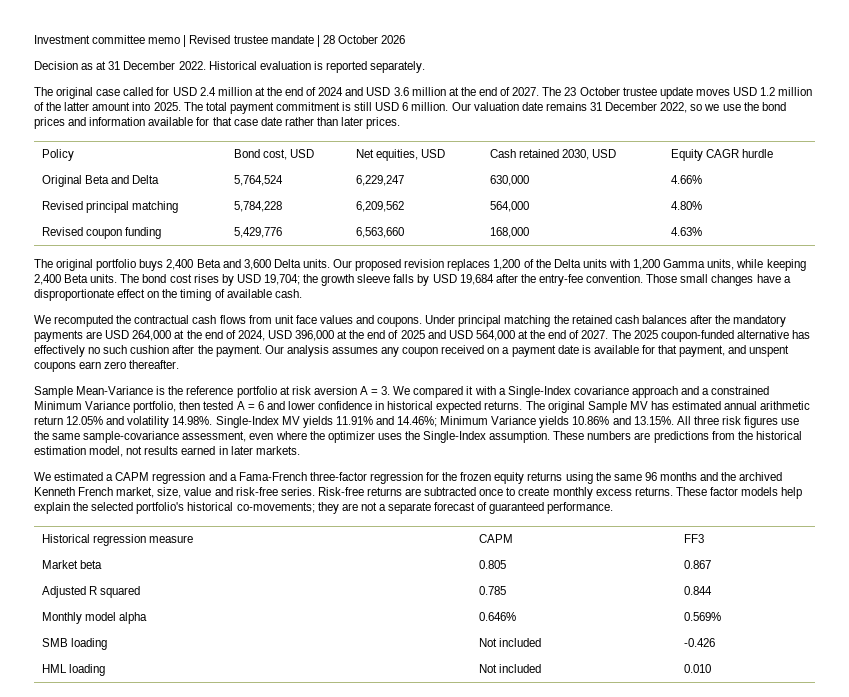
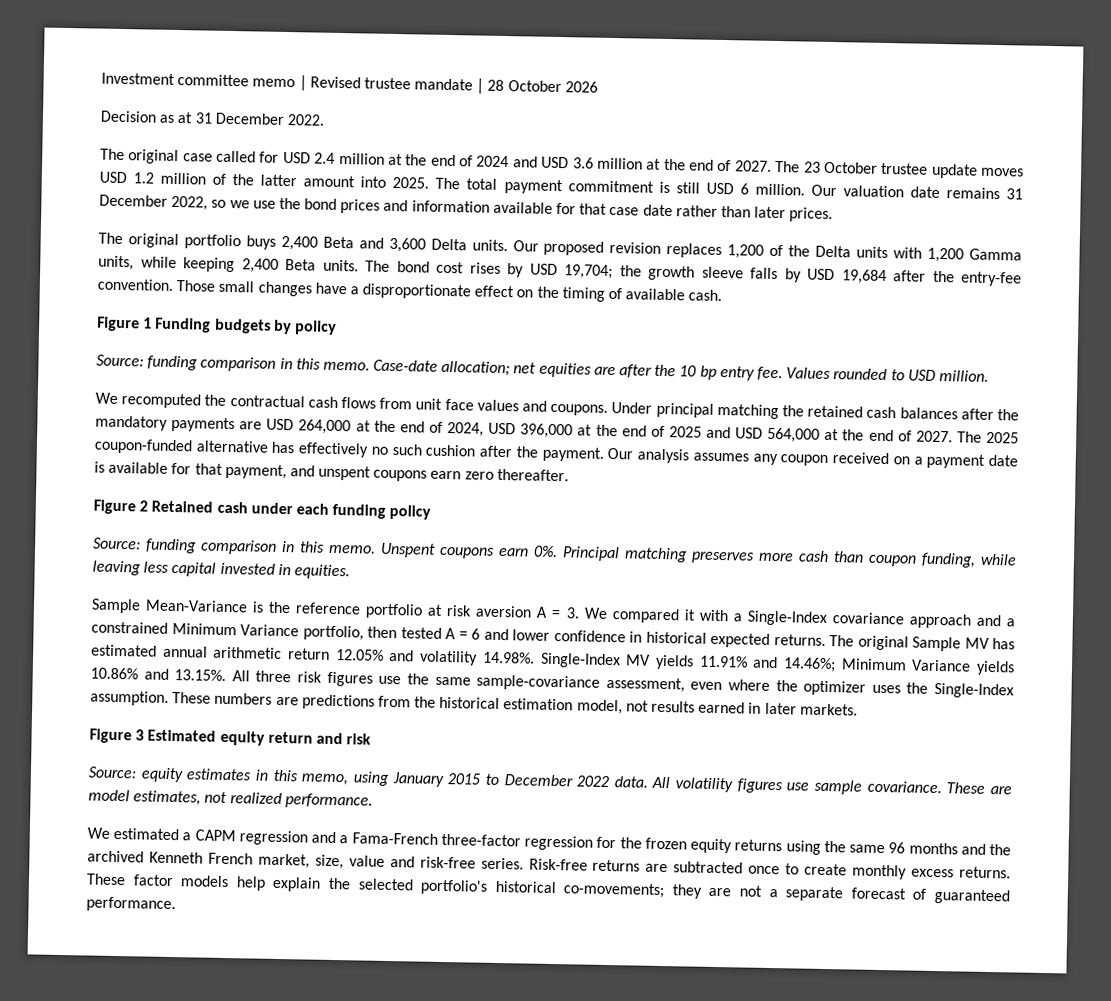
[208,61,426,73] Historical evaluation is reported separately. -> (325, 120) none
[41,149,74,161] [233,149,314,160] [355,149,445,161] [489,149,616,160] [670,149,773,161] [41,175,159,187] [233,175,283,186] [355,175,404,186] [489,175,529,186] [670,175,702,184] [41,201,178,213] [233,201,282,212] [355,201,404,212] [489,201,529,212] [670,201,702,210] [41,227,161,239] [233,227,282,238] [355,227,404,238] [489,227,529,238] [670,227,702,236] // Policy | Bond cost, USD | Net equities, USD | Cash retained 2030, USD | Equity CAGR hurdle // Original Beta and Delta | 5,764,524 | 6,229,247 | 630,000 | 4.66% // Revised principal matching | 5,784,228 | 6,209,562 | 564,000 | 4.80% // Revised coupon funding | 5,429,776 | 6,563,660 | 168,000 | 4.63% -> (834, 215) none
(302, 293) none -> [97,316,337,335] [96,354,989,382] // Figure 1 Funding budgets by policy // Source: funding comparison in this memo. Case-date allocation; net equities are after the 10 bp entry fee. Values rounded to USD million.
(180, 364) none -> [93,499,432,520] [93,537,1017,568] [92,560,350,580] // Figure 2 Retained cash under each funding policy // Source: funding comparison in this memo. Unspent coupons earn 0%. Principal matching preserves more cash than coupon funding, while leaving less capital invested in equities.
(300, 450) none -> [89,728,372,746] [88,766,1012,795] [88,789,373,809] // Figure 3 Estimated equity return and risk // Source: equity estimates in this memo, using January 2015 to December 2022 data. All volatility figures use sample covariance. These are model estimates, not realized performance.
[41,534,193,546] [478,534,513,543] [683,534,704,543] [41,560,102,569] [478,560,506,569] [683,560,711,569] [41,586,140,598] [478,586,506,595] [683,586,712,595] [41,612,147,624] [478,612,516,621] [683,612,721,621] [41,638,107,650] [478,638,541,647] [683,638,715,647] [41,664,105,676] [478,664,541,673] [683,664,711,673] // Historical regression measure | CAPM | FF3 // Market beta | 0.805 | 0.867 // Adjusted R squared | 0.785 | 0.844 // Monthly model alpha | 0.646% | 0.569% // SMB loading | Not included | -0.426 // HML loading | Not included | 0.010 -> (176, 904) none

